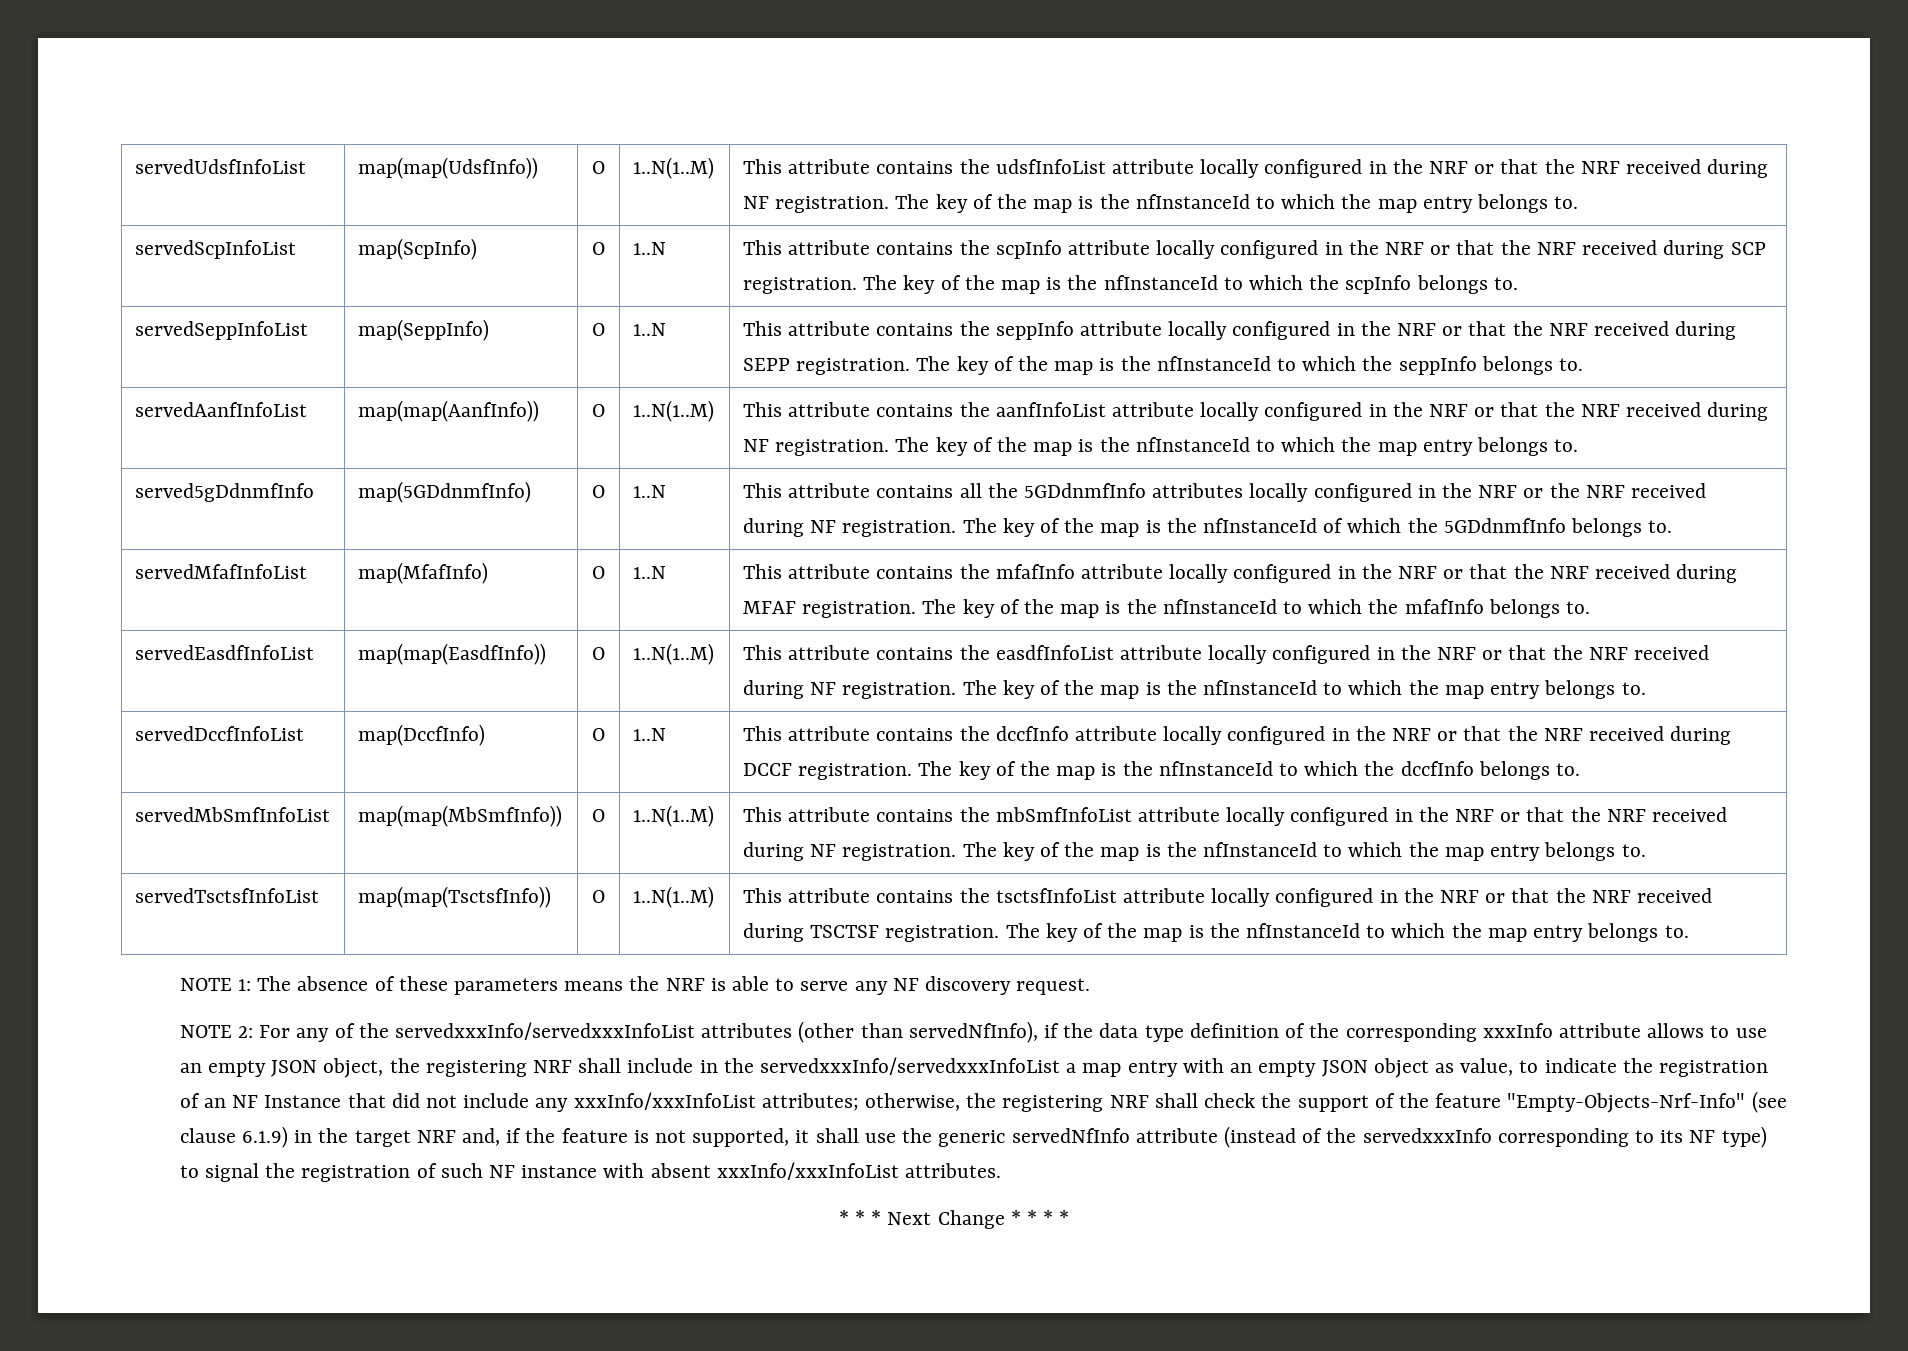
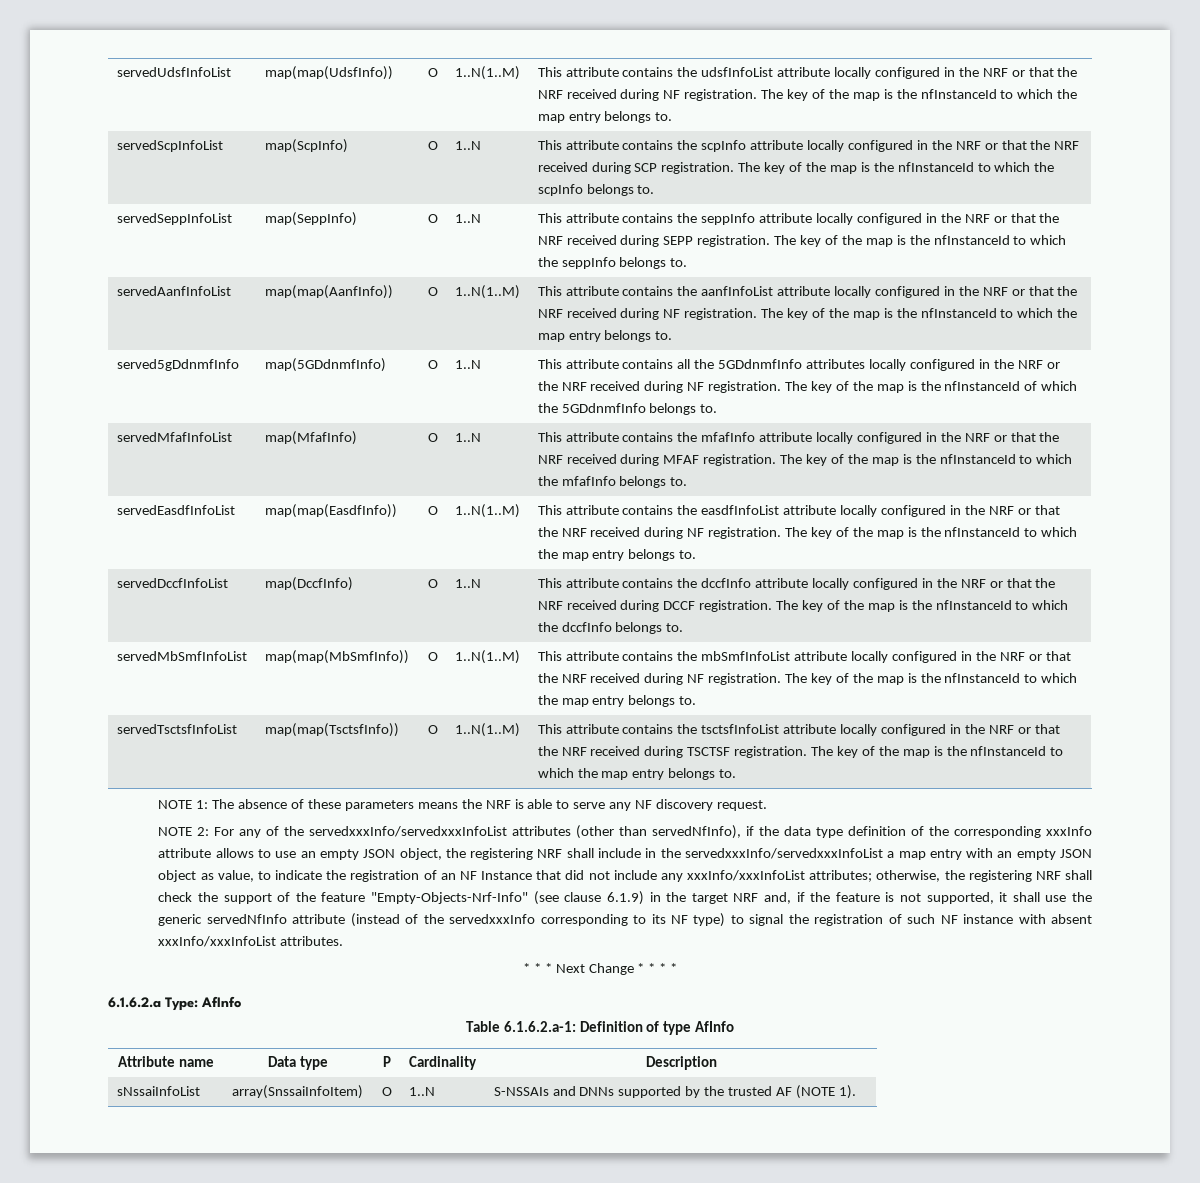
(1070, 1217) none -> [108,996,241,1011] [465,1021,735,1035] [118,1056,214,1067] [268,1056,328,1070] [382,1056,391,1067] [408,1056,477,1070] [645,1056,717,1070] [116,1086,200,1096] [231,1085,363,1099] [381,1087,392,1096] [408,1087,435,1096] [493,1085,856,1099] // 6.1.6.2.a Type: AfInfo // Table 6.1.6.2.a-1: Definition of type AfInfo // Attribute name | Data type | P | Cardinality | Description // sNssaiInfoList | array(SnssaiInfoItem) | O | 1..N | S-NSSAIs and DNNs supported by the trusted AF (NOTE 1).

